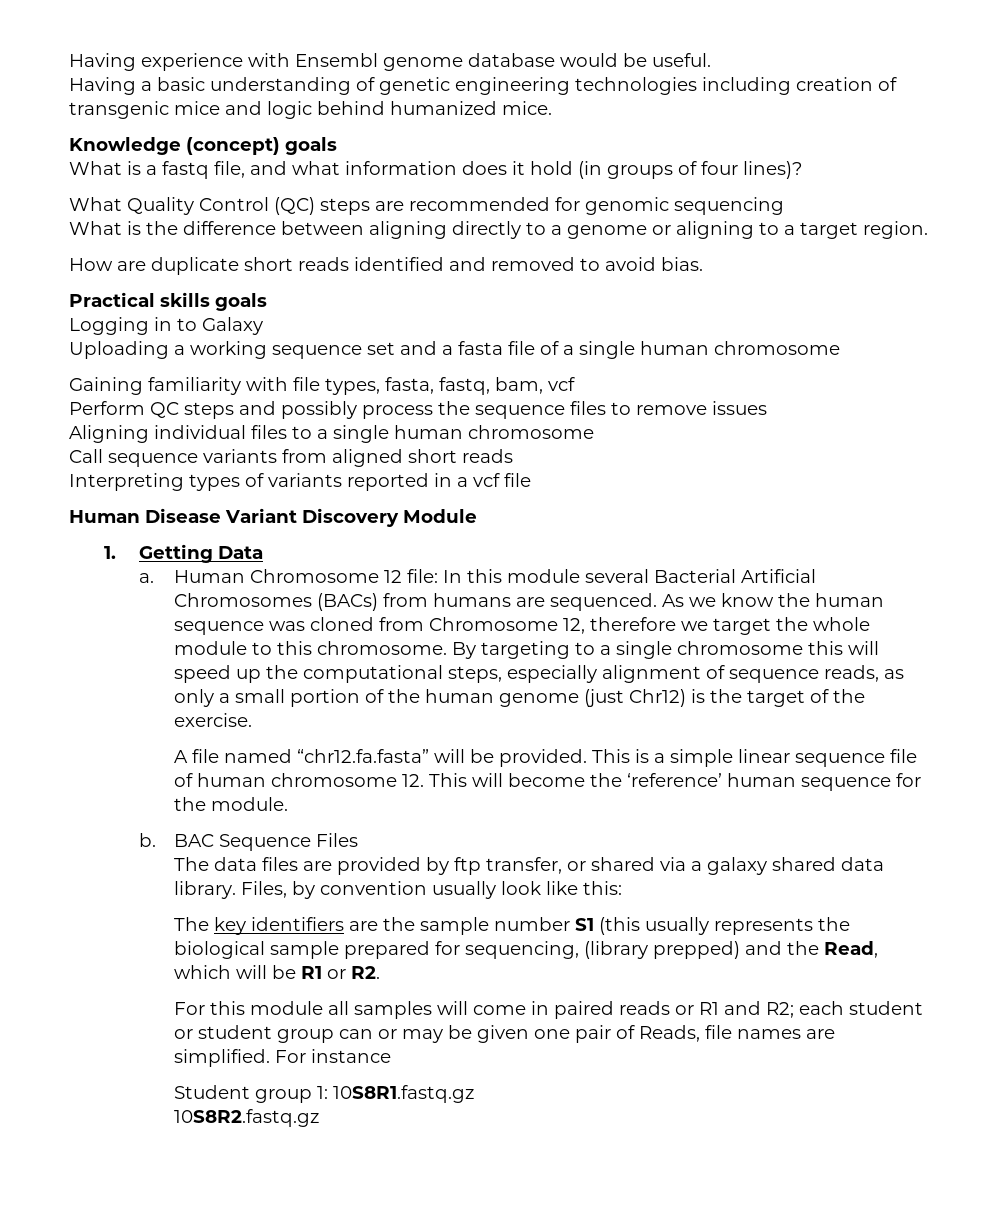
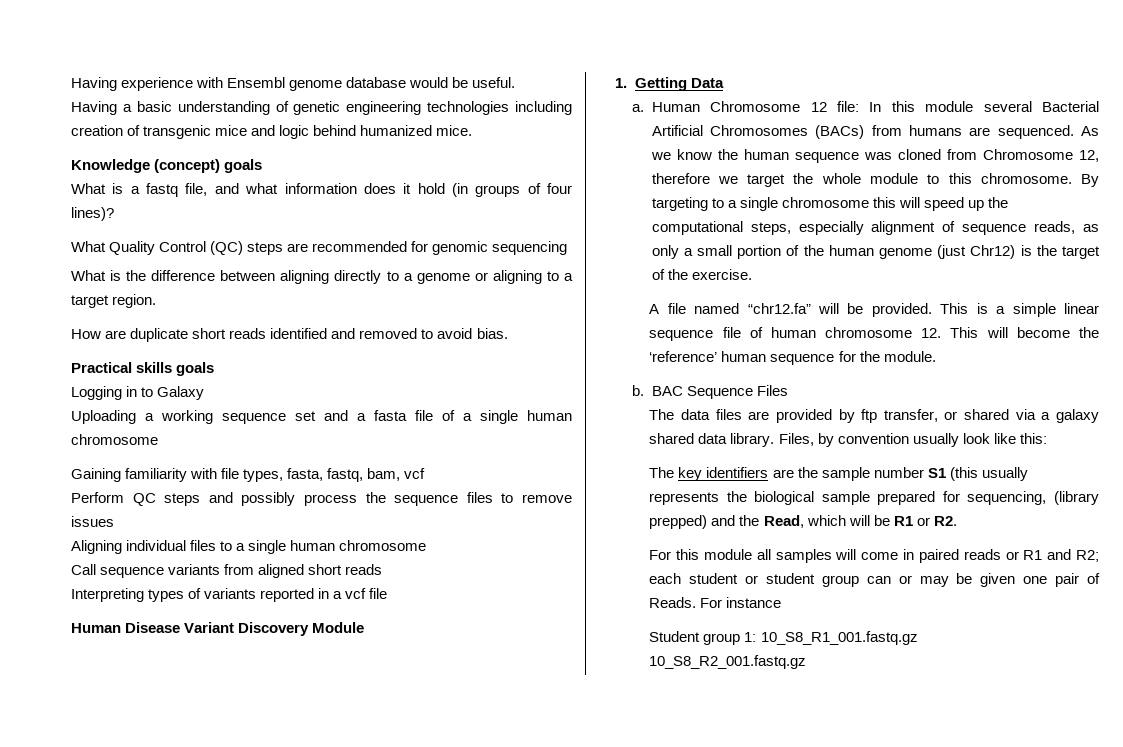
[297,749,430,763] “chr12.fa.fasta” -> [747,303,811,314] “chr12.fa”
[639,1025,836,1042] [174,1049,271,1067] Reads, file names are simplified. -> [649,597,697,608] Reads.
[333,1085,475,1103] [174,1109,320,1127] 10S8R1.fastq.gz // 10S8R2.fastq.gz -> [760,631,918,645] [649,655,807,669] 10_S8_R1_001.fastq.gz // 10_S8_R2_001.fastq.gz

